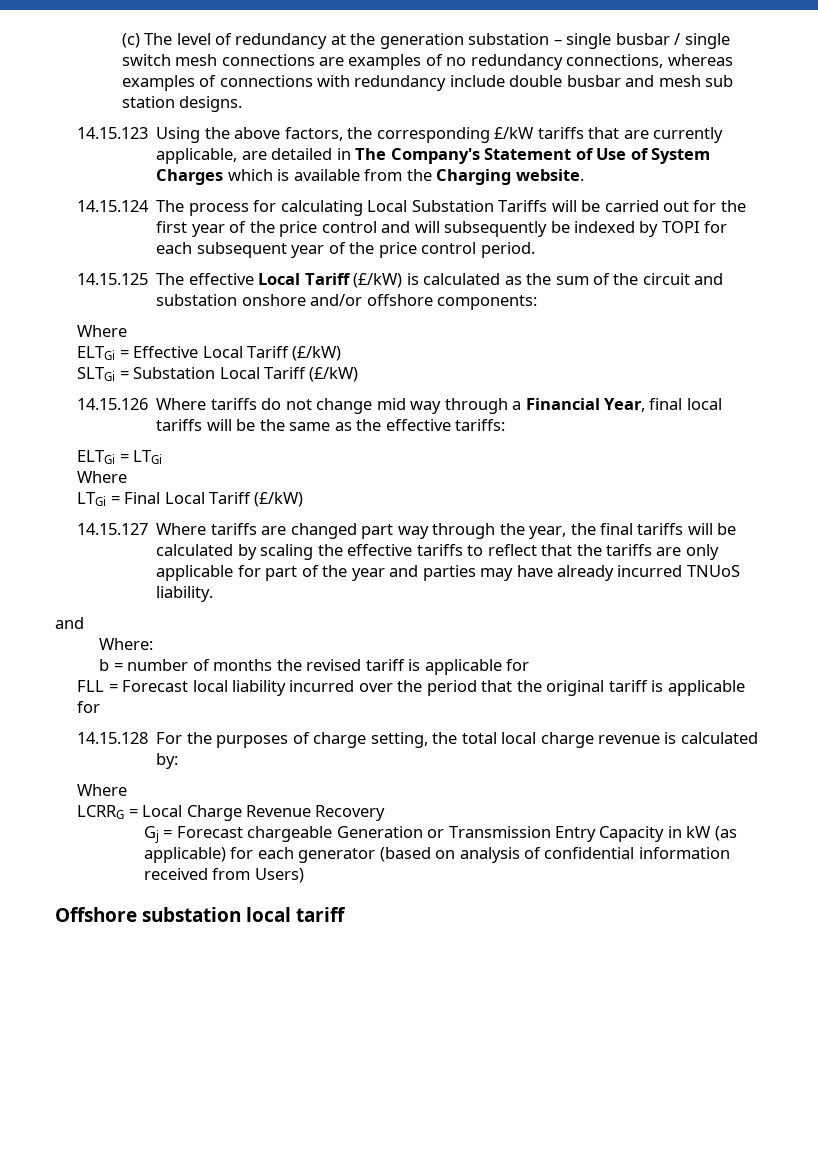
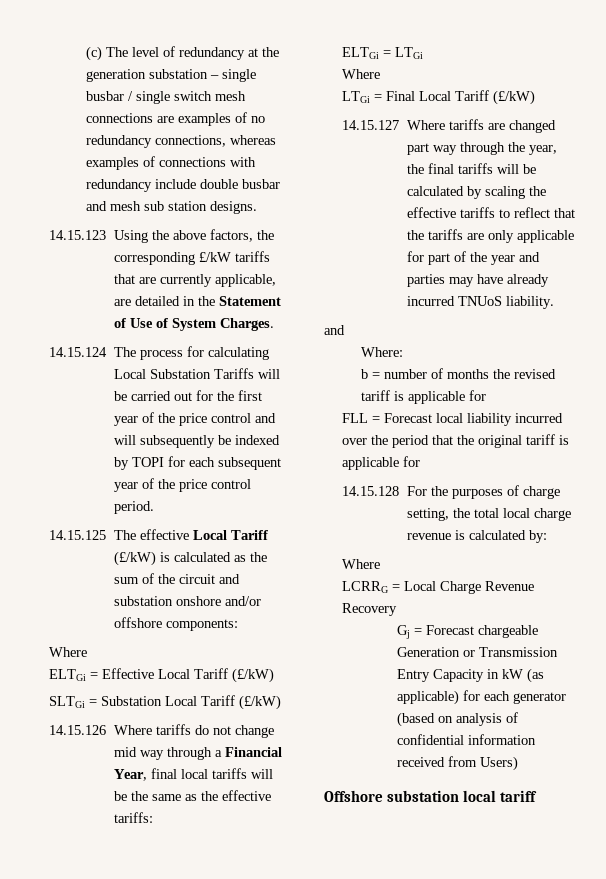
[355,148,480,164] The Company's -> [197,296,215,306] the
[156,169,584,185] Charges which is available from the Charging website. -> [219,318,274,331] Charges.

